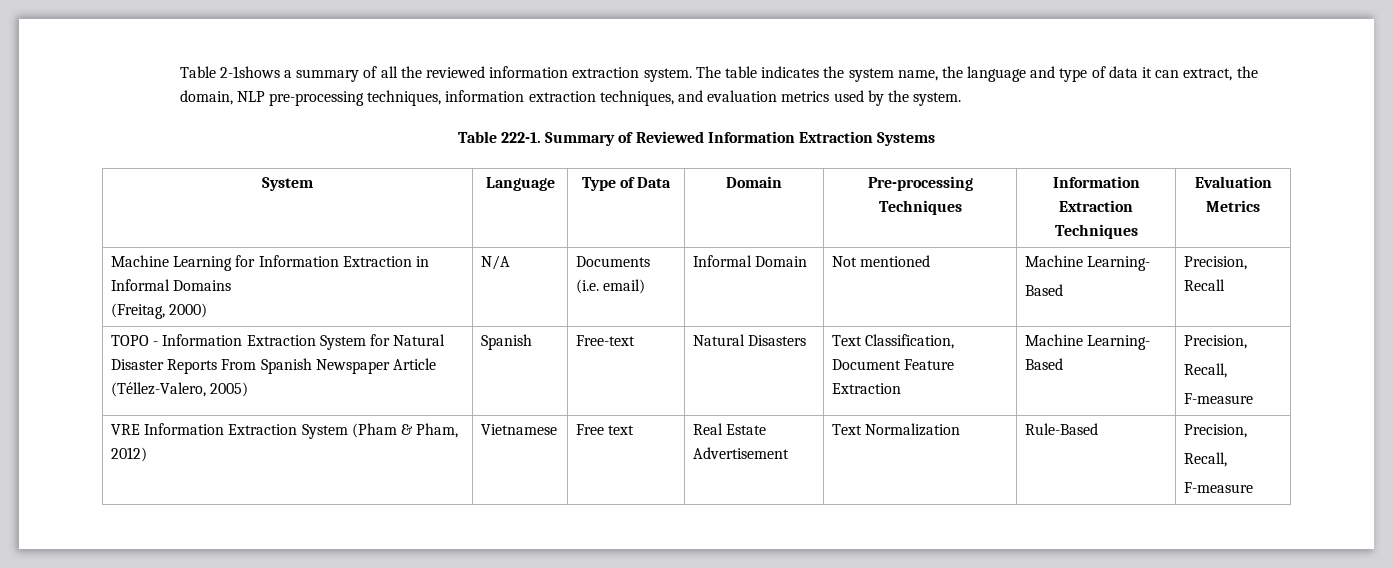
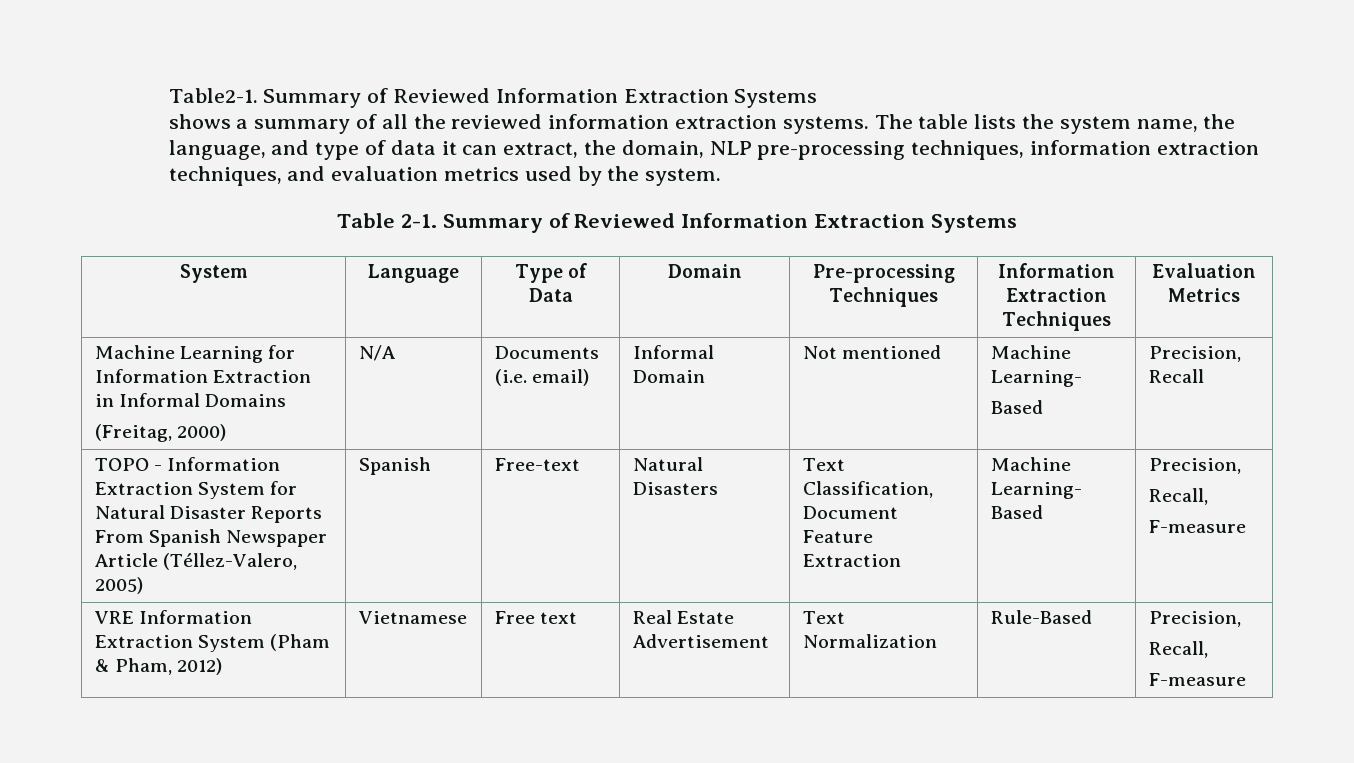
[179,66,280,78] Table 2-1shows -> [168,88,818,108] [168,114,231,129] Table2-1. Summary of Reviewed Information Extraction Systems // shows
[643,68,692,82] system. -> [782,116,869,134] systems.
[761,66,820,78] indicates -> [974,114,1017,129] lists
[967,66,1027,82] language -> [168,140,266,160] language,
[501,132,542,143] 222-1. -> [400,214,437,228] 2-1.

